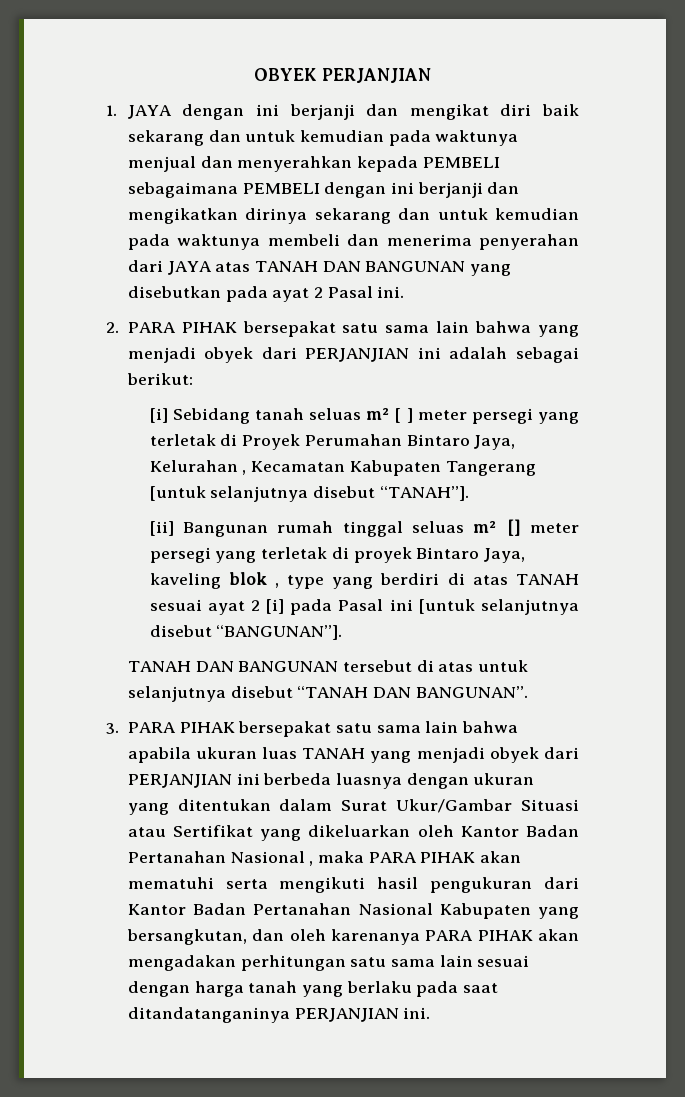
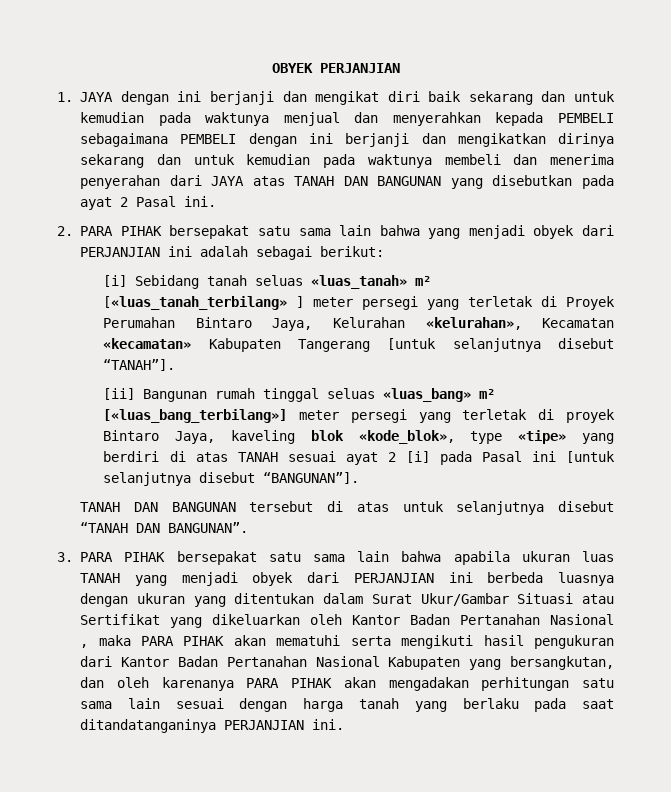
[366,408,402,423] m² [ -> [311,275,432,289] [103,296,288,310] «luas_tanah» m² [«luas_tanah_terbilang»
[242,461,346,475] , Kecamatan -> [425,317,614,330] [103,338,192,349] «kelurahan», Kecamatan «kecamatan»
[473,519,521,536] m² [] -> [383,388,496,402] [103,409,288,423] «luas_bang» m² [«luas_bang_terbilang»]
[274,575,325,589] , type -> [358,430,567,444] «kode_blok», type «tipe»

